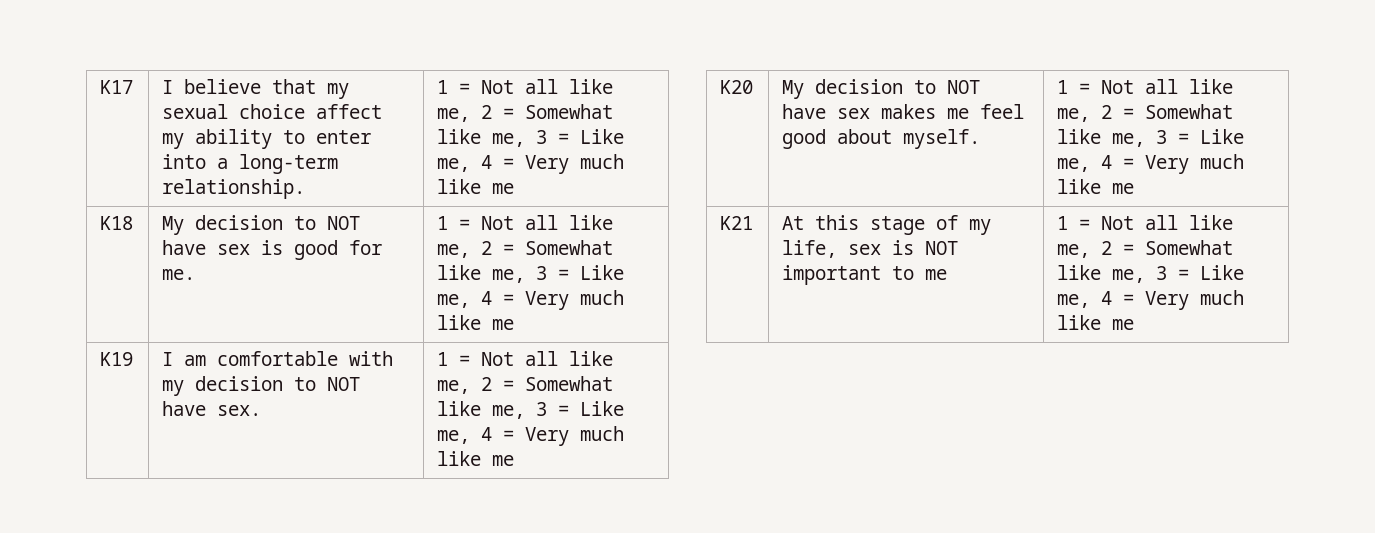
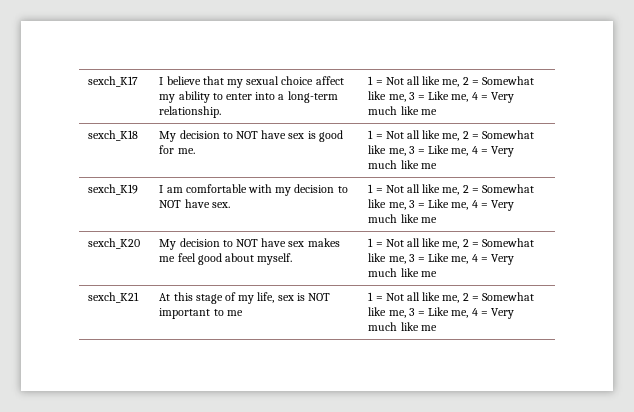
[100,80,134,94] K17 -> [88,76,139,87] sexch_K17
[100,216,134,230] K18 -> [88,130,139,141] sexch_K18
[100,352,134,366] K19 -> [88,184,139,195] sexch_K19
[720,80,754,94] K20 -> [88,238,141,249] sexch_K20
[720,216,754,230] K21 -> [88,292,140,303] sexch_K21

